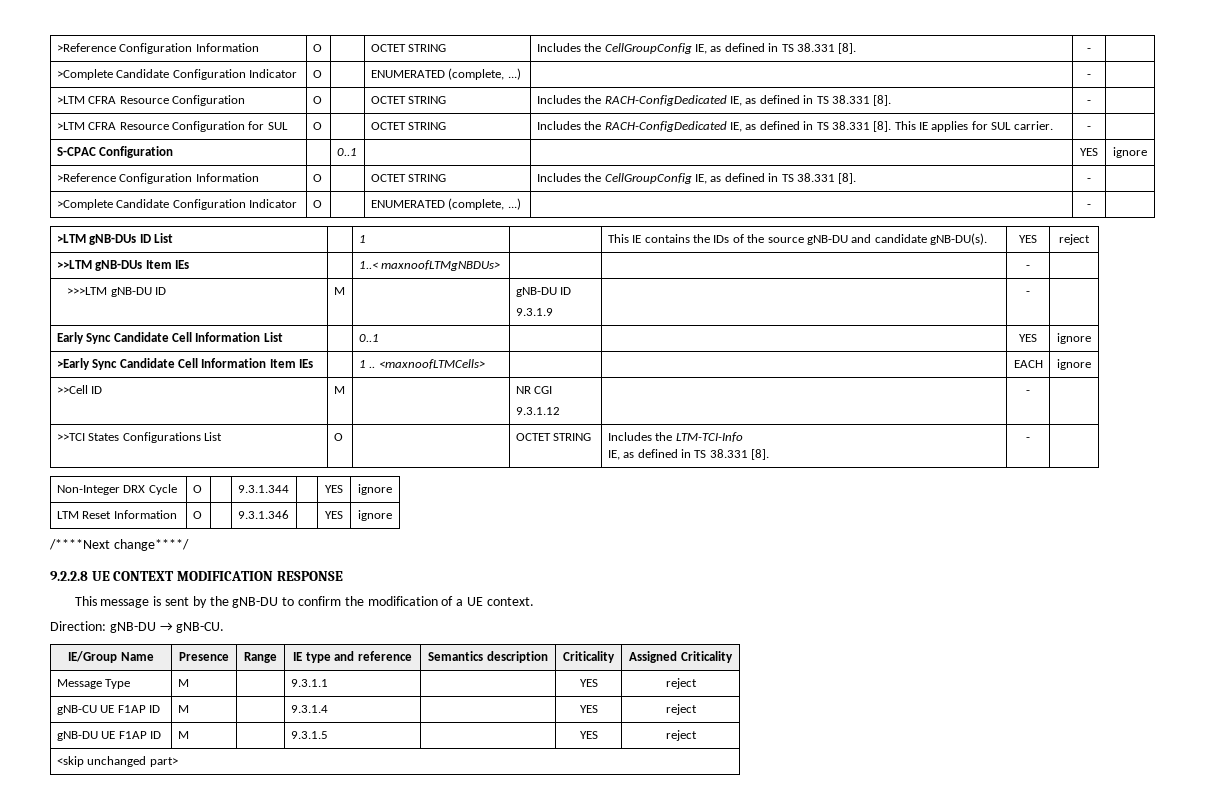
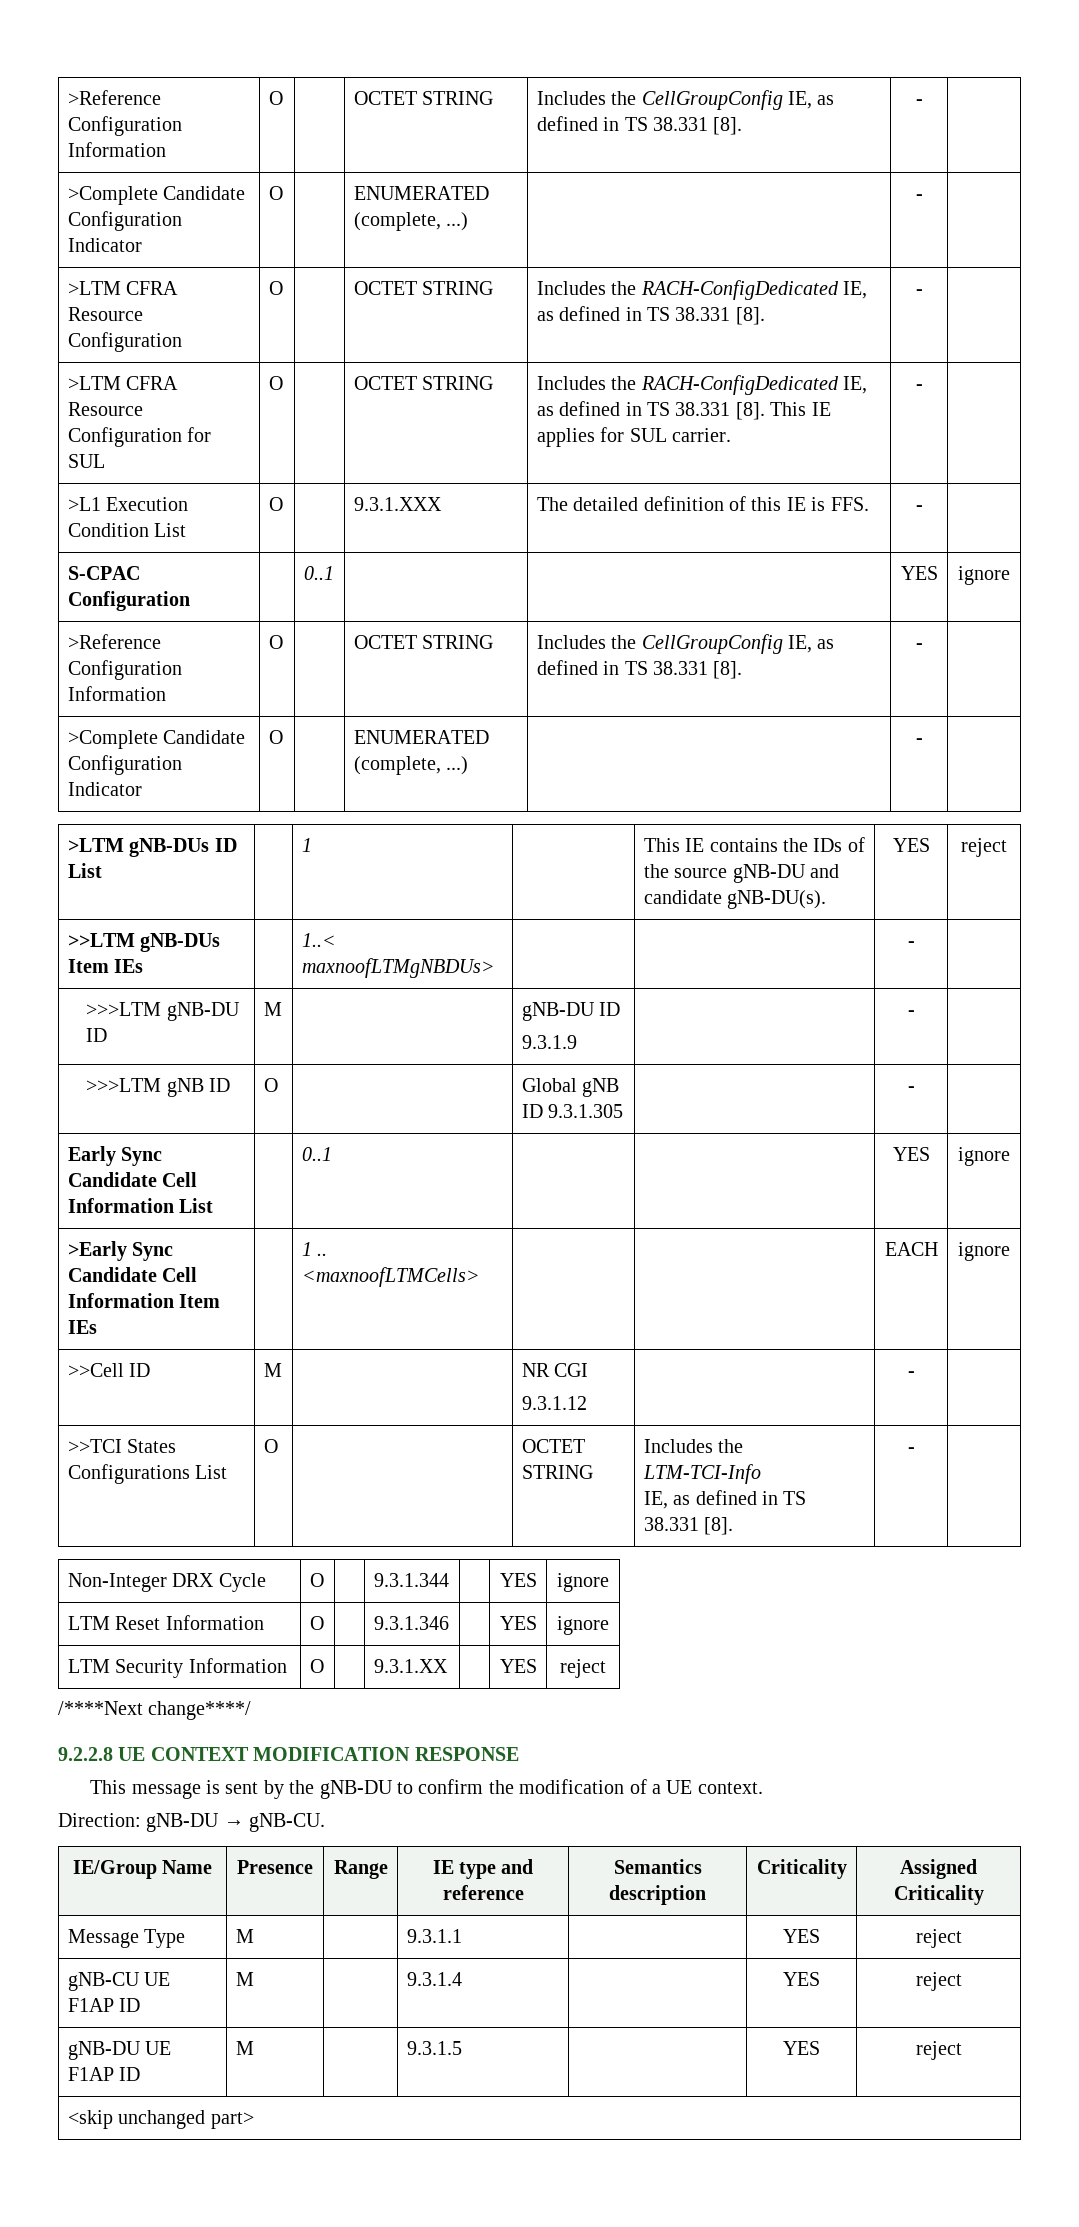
(1091, 128) none -> [67,497,189,511] [67,523,187,537] [268,497,283,511] [353,497,442,511] [536,496,869,511] [915,505,923,511] // >L1 Execution Condition List | O | | 9.3.1.XXX | The detailed definition of this IE is FFS. | - |
(1030, 293) none -> [86,1078,231,1097] [263,1078,278,1092] [521,1078,620,1097] [521,1104,624,1118] [907,1086,915,1092] // >>>LTM gNB ID | O | | Global gNB ID 9.3.1.305 | | - |
(392, 515) none -> [67,1658,287,1678] [309,1659,324,1673] [373,1659,448,1673] [499,1659,537,1673] [560,1659,606,1678] // LTM Security Information | O | | 9.3.1.XX | | YES | reject

